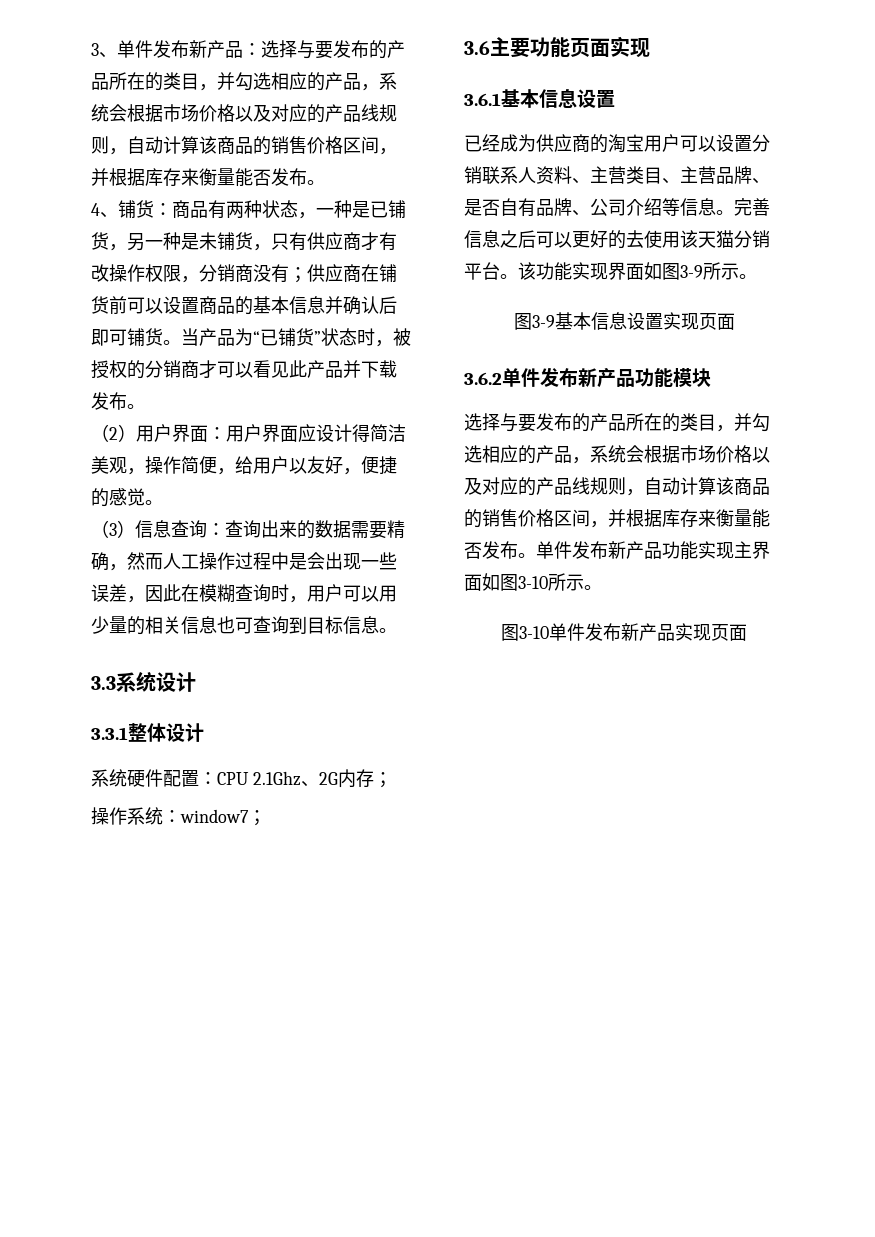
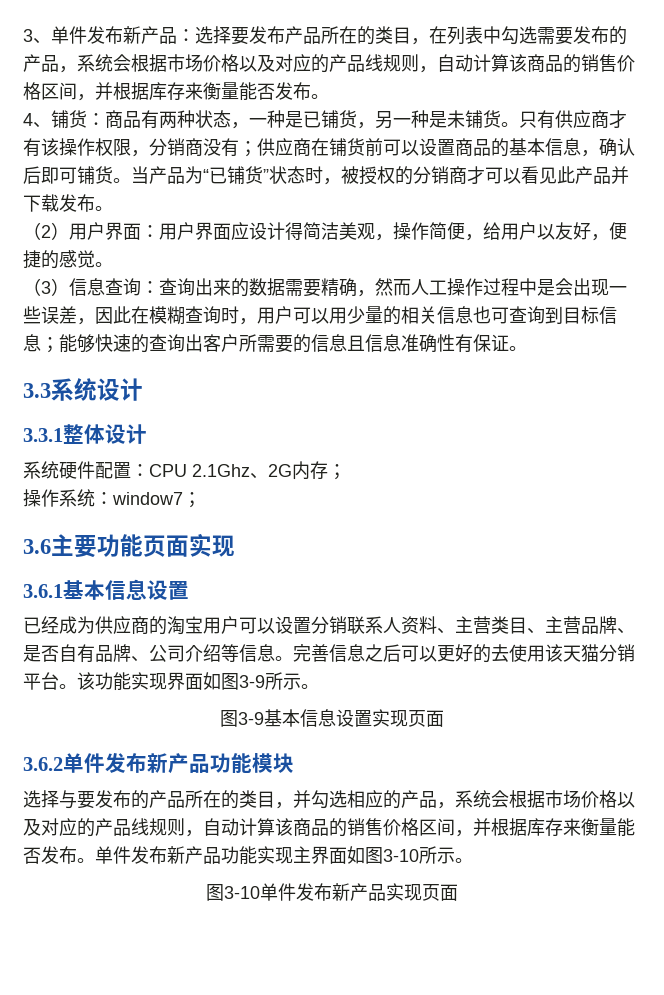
[297,40,405,59] [91,72,307,91] 与要发布的产品所在的类目，并勾选相应 -> [231,26,609,45] 要发布产品所在的类目，在列表中勾选需要发布
[253,244,271,251] ， -> [501,122,519,127] 。
[91,264,109,282] 改 -> [41,138,59,156] 该
[325,296,343,314] 并 -> [581,150,599,157] ，
(379, 625) none -> [41,334,509,353] ；能够快速的查询出客户所需要的信息且信息准确性有保证

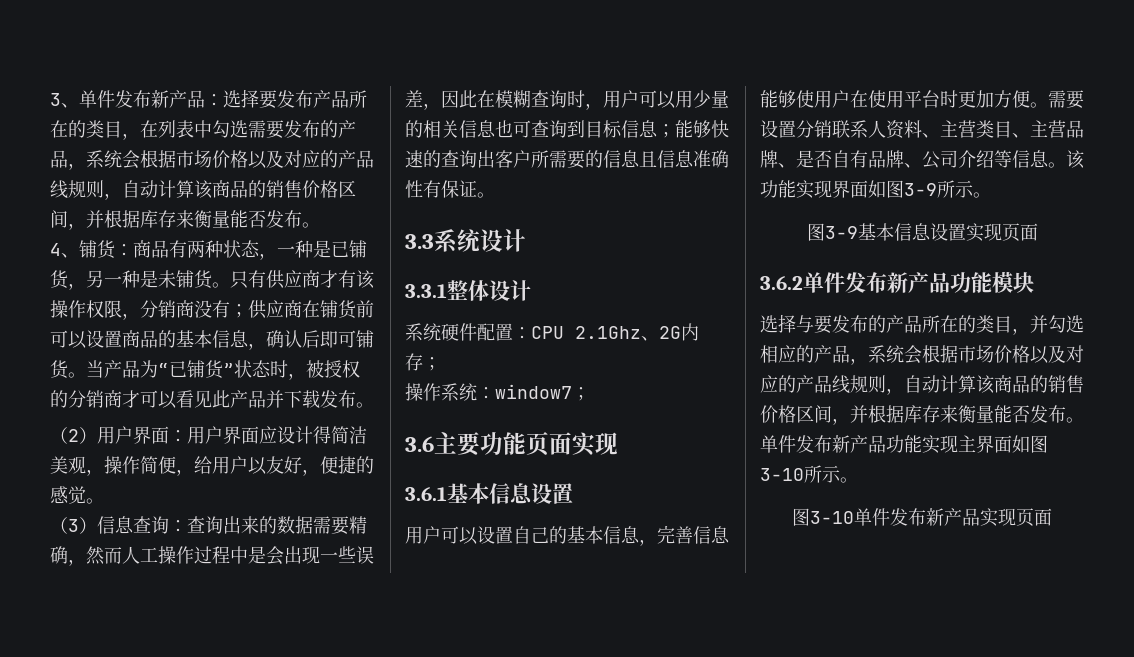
[23,616,275,635] 已经成为供应商的淘宝用户可以 -> [405,525,730,546] [760,90,1084,109] 用户可以设置自己的基本信息，完善信息能够使用户在使用平台时更加方便。需要
[293,644,635,663] [23,672,77,690] 完善信息之后可以更好的去使用该天猫分销平台。 -> (1066, 165) none

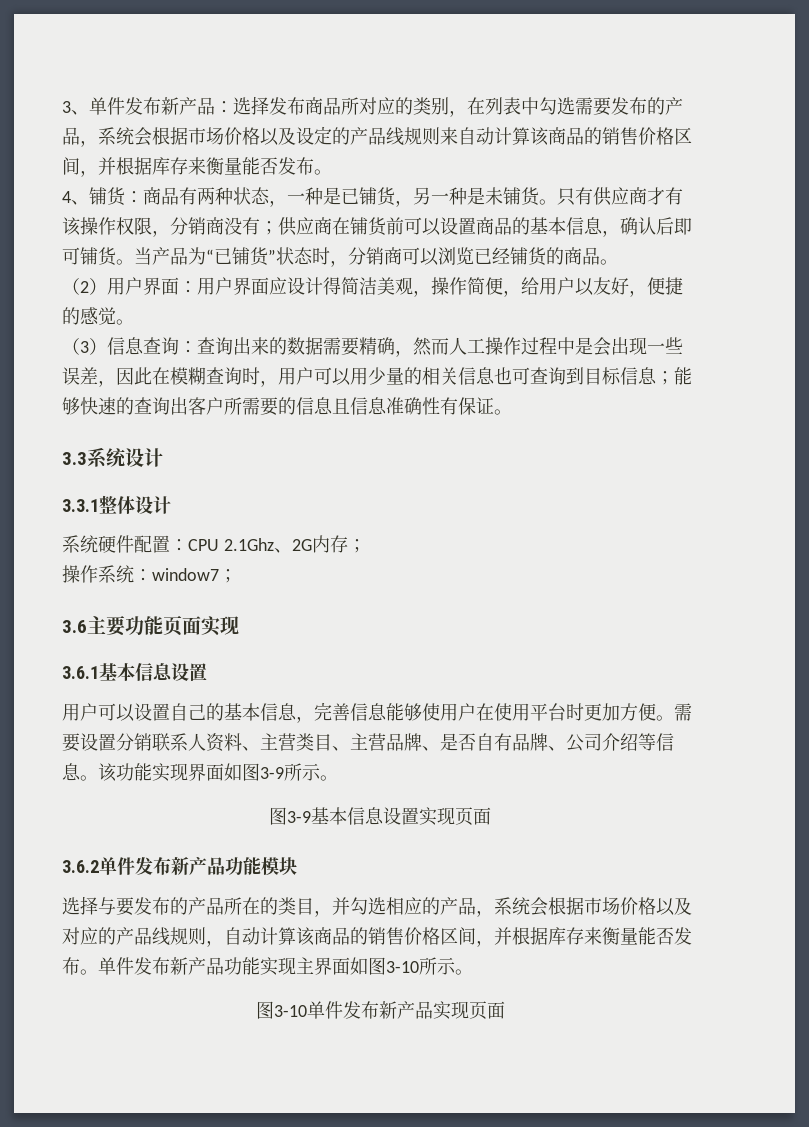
[259,90,367,109] [50,120,122,138] 要发布产品所在的类目 -> [269,97,449,115] 发布商品所对应的类别
[284,150,374,168] [50,180,122,200] 对应的产品线规则， -> [296,126,458,146] 设定的产品线规则来
[306,360,360,378] [50,390,356,409] 被授权的分销商才可以看见此产品并下载发布 -> [348,247,600,266] 分销商可以浏览已经铺货的商品

